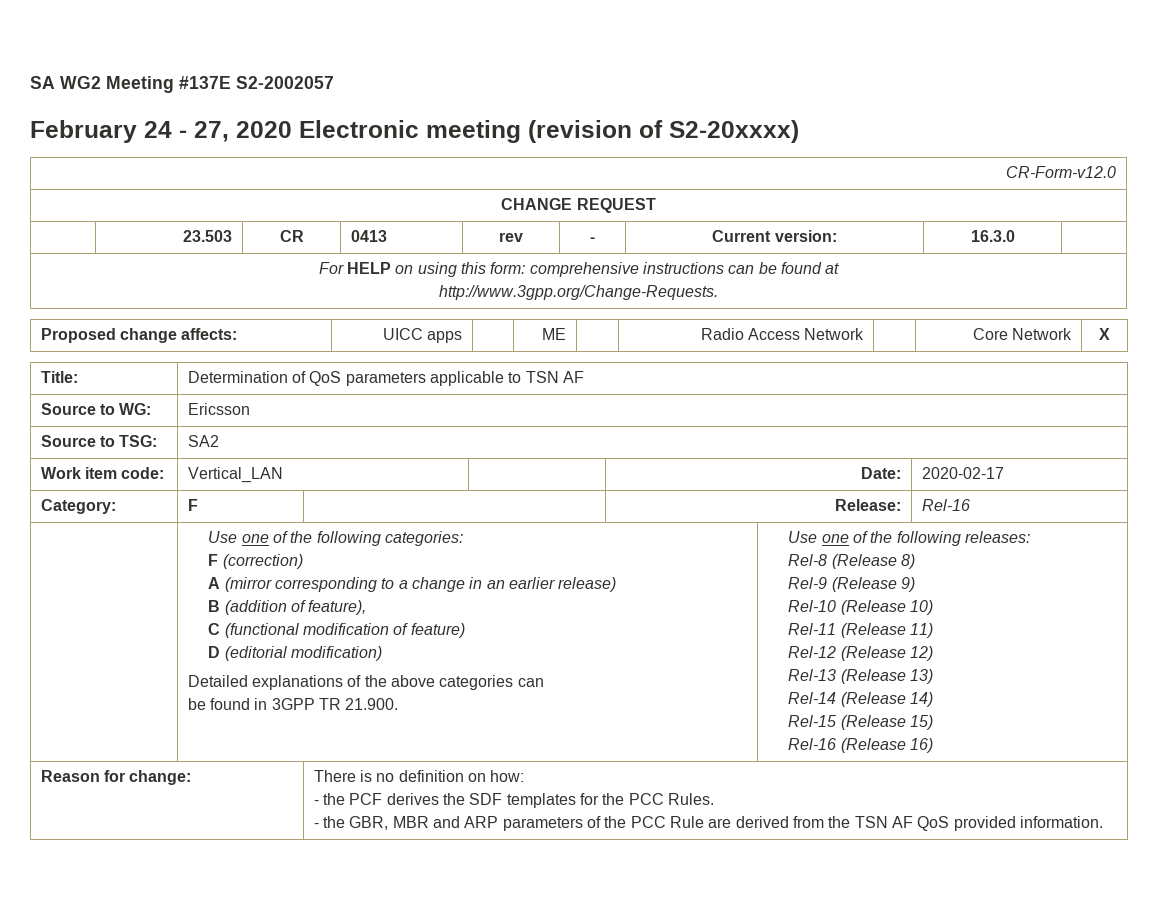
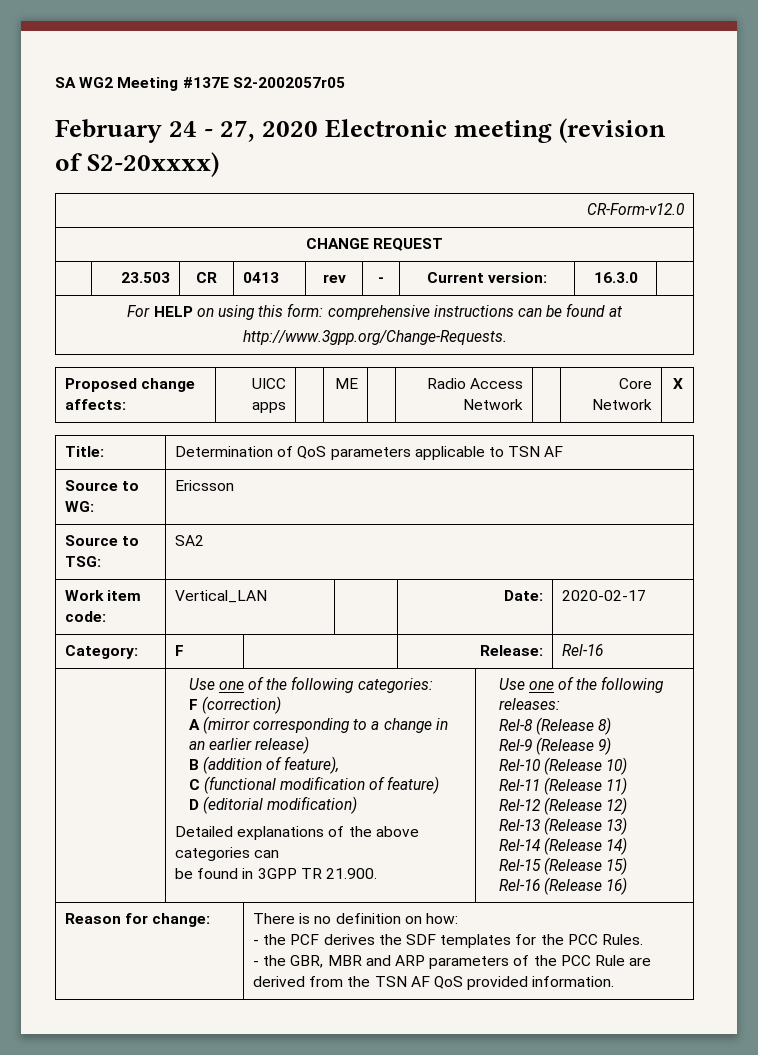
[236,76,334,89] S2-2002057 -> [232,77,345,88] S2-2002057r05

